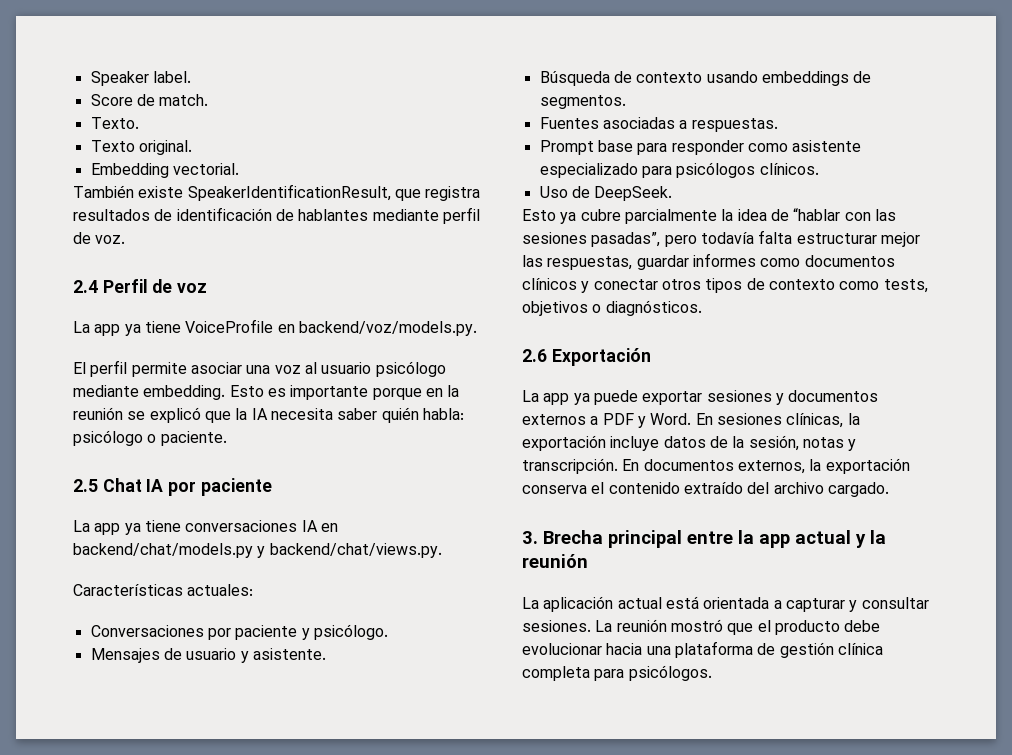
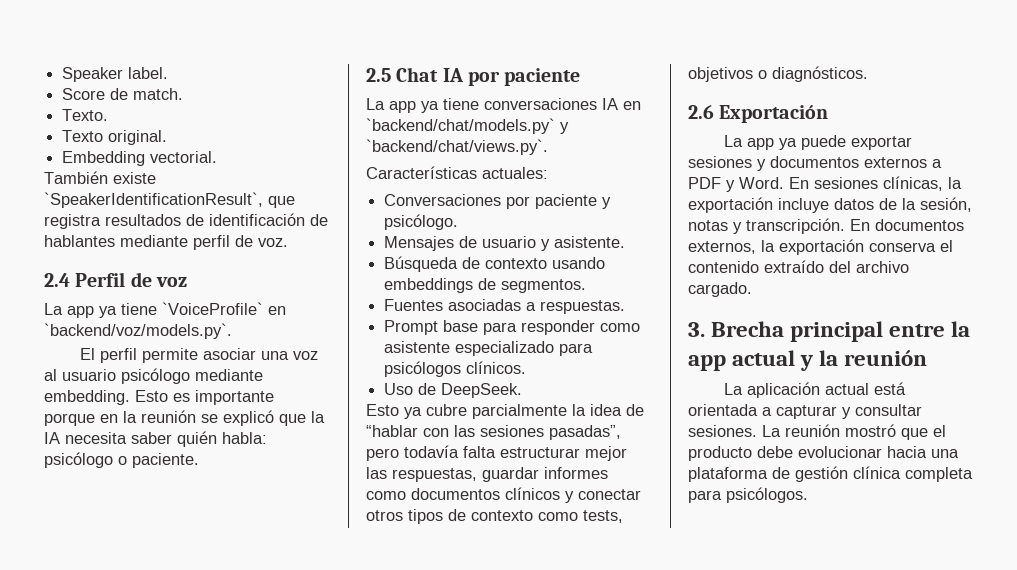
[187,184,391,201] SpeakerIdentificationResult, -> [44,192,263,208] `SpeakerIdentificationResult`,
[185,319,477,336] VoiceProfile en backend/voz/models.py. -> [162,302,286,315] [44,323,232,339] `VoiceProfile` en `backend/voz/models.py`.
[73,543,442,558] backend/chat/models.py y backend/chat/views.py. -> [366,118,569,134] [366,139,548,155] `backend/chat/models.py` y `backend/chat/views.py`.

